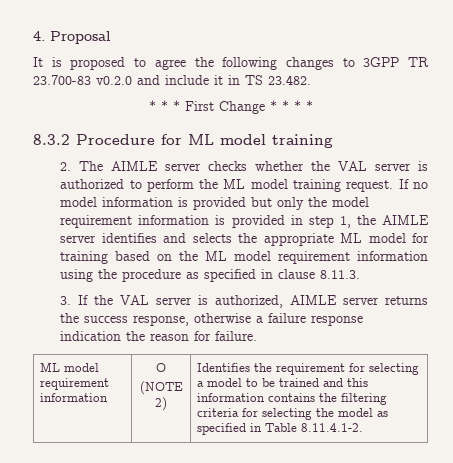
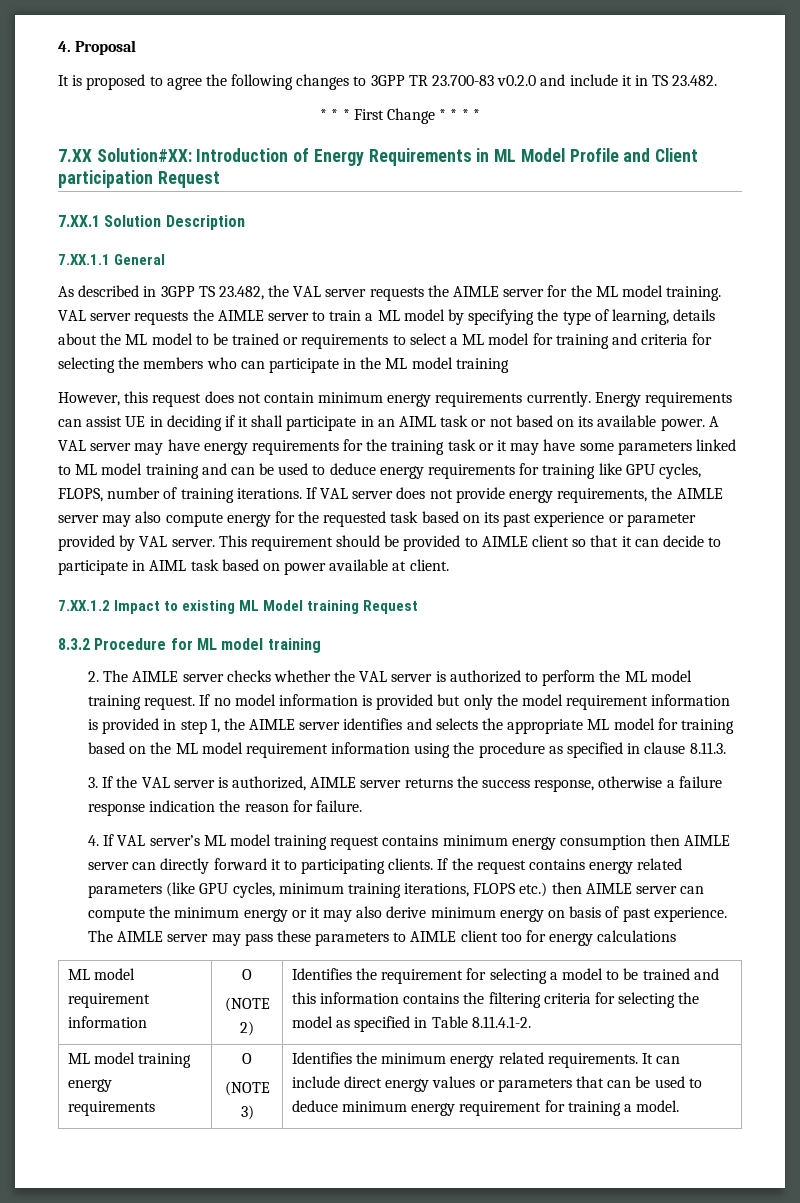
(313, 105) none -> [58,148,698,166] [58,170,220,188] [58,215,245,230] [58,254,166,265] [58,285,722,301] [58,309,716,325] [58,333,713,349] [58,357,509,373] [58,391,733,407] [58,415,719,431] [58,439,736,455] [58,463,701,479] [58,487,723,503] [58,511,696,527] [58,535,722,551] [58,559,449,575] [58,600,419,614] // 7.XX Solution#XX: Introduction of Energy Requirements in ML Model Profile and Client participation Request // 7.XX.1 Solution Description // 7.XX.1.1 General // As described in 3GPP TS 23.482, the VAL server requests the AIMLE server for the ML model training. VAL server requests the AIMLE server to train a ML model by specifying the type of learning, details about the ML model to be trained or requirements to select a ML model for training and criteria for selecting the members who can participate in the ML model training // However, this request does not contain minimum energy requirements currently. Energy requirements can assist UE in deciding if it shall participate in an AIML task or not based on its available power. A VAL server may have energy requirements for the training task or it may have some parameters linked to ML model training and can be used to deduce energy requirements for training like GPU cycles, FLOPS, number of training iterations. If VAL server does not provide energy requirements, the AIMLE server may also compute energy for the requested task based on its past experience or parameter provided by VAL server. This requirement should be provided to AIMLE client so that it can decide to participate in AIML task based on power available at client. // 7.XX.1.2 Impact to existing ML Model training Request
(258, 336) none -> [88,834,731,850] [88,858,683,874] [88,882,705,898] [88,906,727,922] [88,930,677,946] // 4. If VAL server’s ML model training request contains minimum energy consumption then AIMLE server can directly forward it to participating clients. If the request contains energy related parameters (like GPU cycles, minimum training iterations, FLOPS etc.) then AIMLE server can compute the minimum energy or it may also derive minimum energy on basis of past experience. The AIMLE server may pass these parameters to AIMLE client too for energy calculations
(364, 427) none -> [67,1052,192,1068] [67,1079,112,1092] [67,1101,155,1116] [242,1053,253,1064] [224,1081,270,1096] [240,1105,254,1120] [291,1052,681,1068] [291,1076,702,1092] [291,1100,680,1116] // ML model training energy requirements | O // (NOTE 3) | Identifies the minimum energy related requirements. It can include direct energy values or parameters that can be used to deduce minimum energy requirement for training a model.

